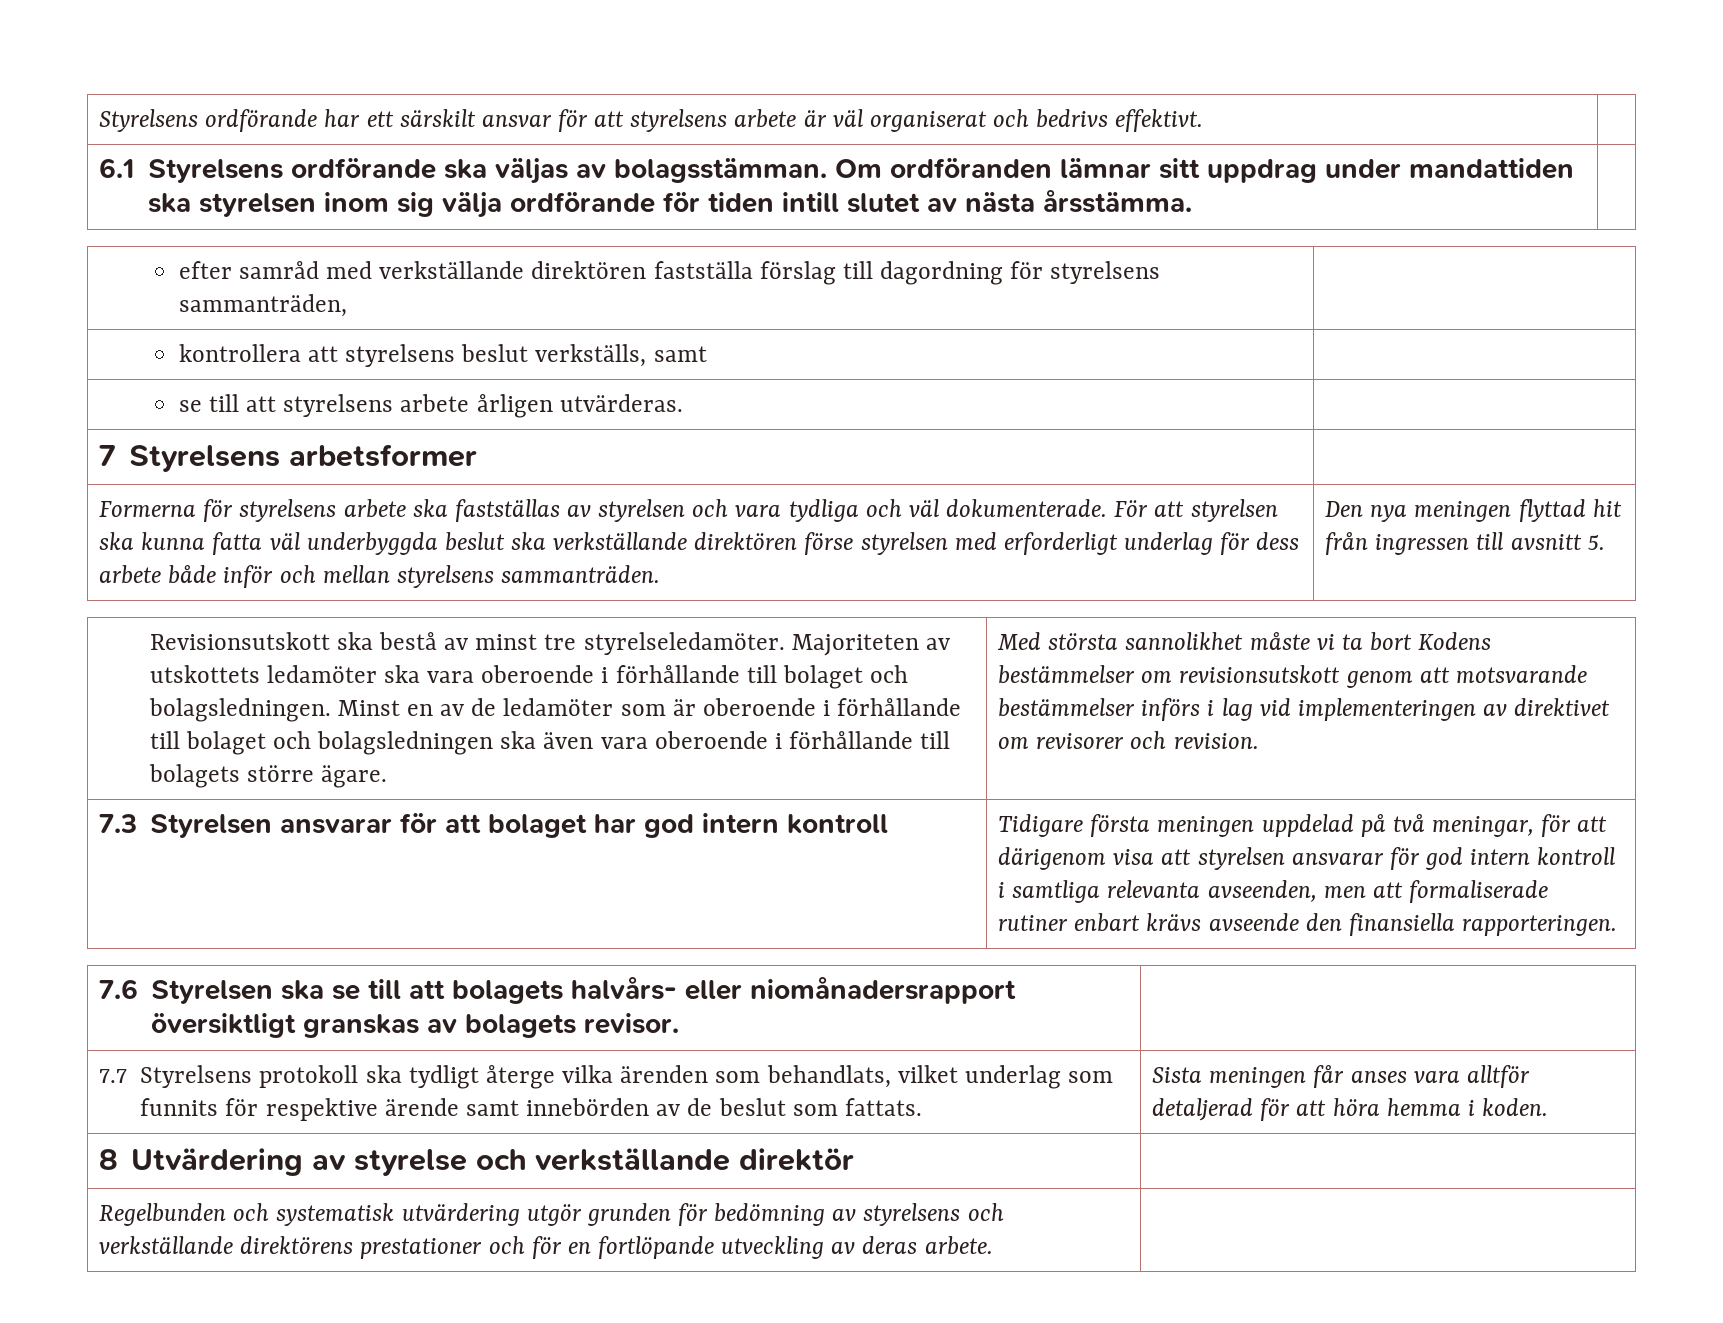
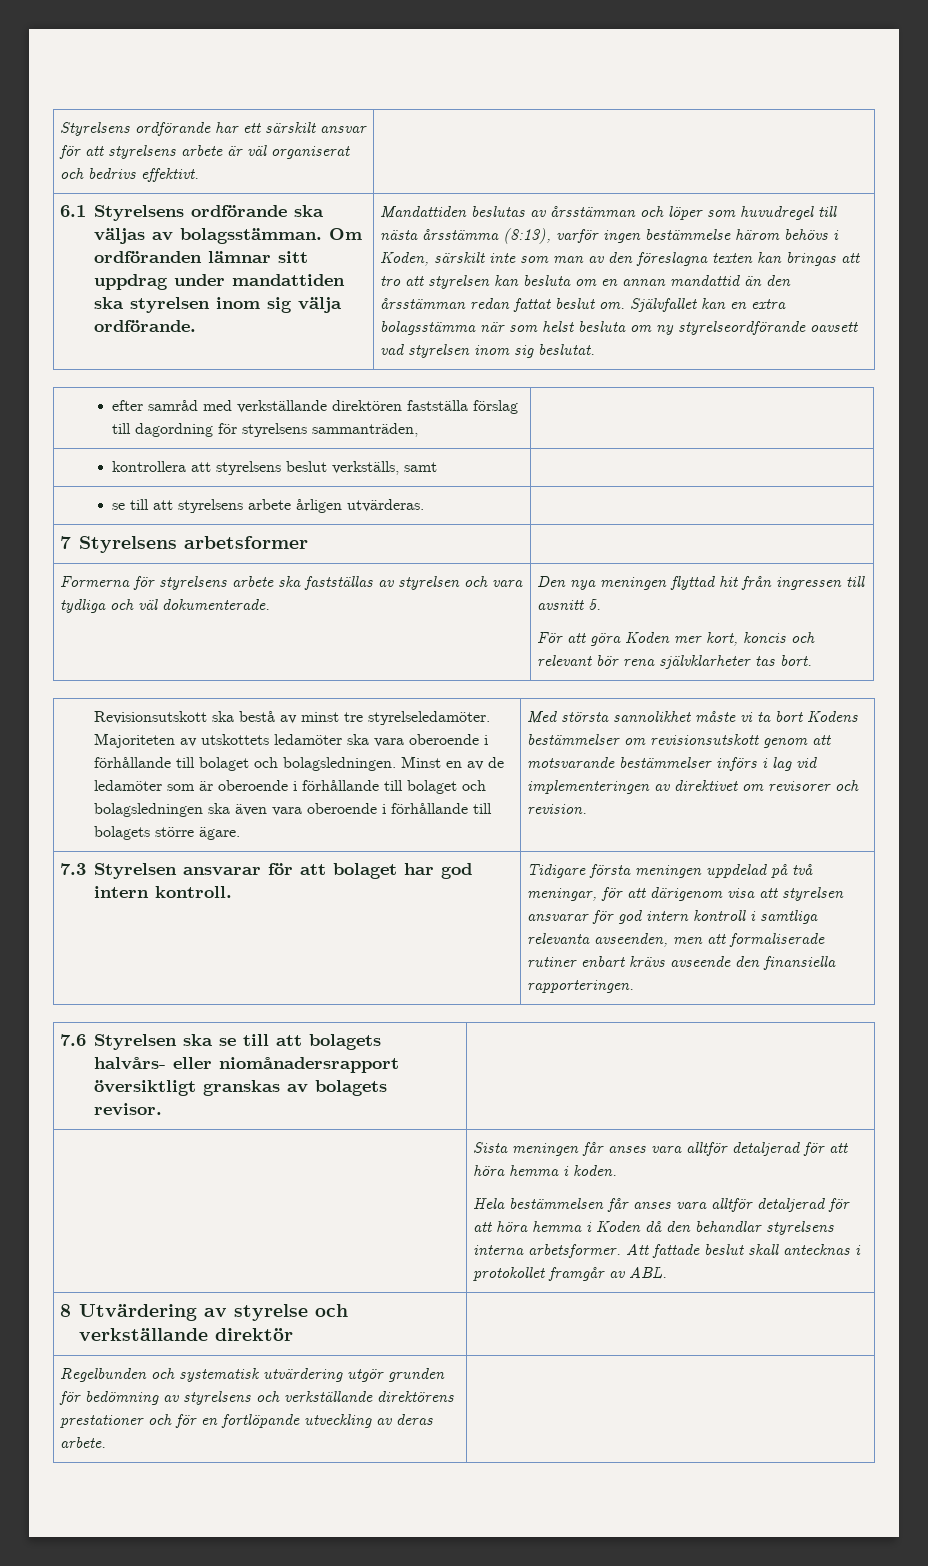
[510,190,1193,213] ordförande för tiden intill slutet av nästa årsstämma. | -> [94,320,197,332] [380,206,838,220] [380,228,840,244] [380,252,861,266] [380,275,792,289] [380,298,787,312] [380,321,859,335] [380,344,596,358] ordförande. | Mandattiden beslutas av årsstämman och löper som huvudregel till nästa årsstämma (8:13), varför ingen bestämmelse härom behövs i Koden, särskilt inte som man av den föreslagna texten kan bringas att tro att styrelsen kan besluta om en annan mandattid än den årsstämman redan fattat beslut om. Självfallet kan en extra bolagsstämma när som helst besluta om ny styrelseordförande oavsett vad styrelsen inom sig beslutat.
[1114,499,1278,522] [99,532,1300,555] [99,565,661,588] För att styrelsen ska kunna fatta väl underbyggda beslut ska verkställande direktören förse styrelsen med erforderligt underlag för dess arbete både inför och mellan styrelsens sammanträden. -> (271, 604) none
(1605, 542) none -> [537,632,816,646] [537,655,813,669] // För att göra Koden mer kort, koncis och relevant bör rena självklarheter tas bort.
[787,814,889,834] kontroll -> [155,886,233,898] kontroll.
[99,1065,1114,1089] [140,1098,922,1121] 7.7 Styrelsens protokoll ska tydligt återge vilka ärenden som behandlats, vilket underlag som funnits för respektive ärende samt innebörden av de beslut som fattats. -> (163, 1109) none
(1549, 1107) none -> [473,1198,851,1212] [473,1221,835,1235] [473,1243,862,1258] [473,1266,668,1281] // Hela bestämmelsen får anses vara alltför detaljerad för att höra hemma i Koden då den behandlar styrelsens interna arbetsformer. Att fattade beslut skall antecknas i protokollet framgår av ABL.

